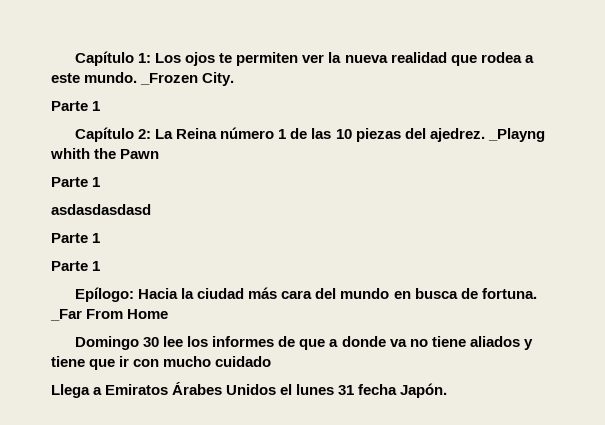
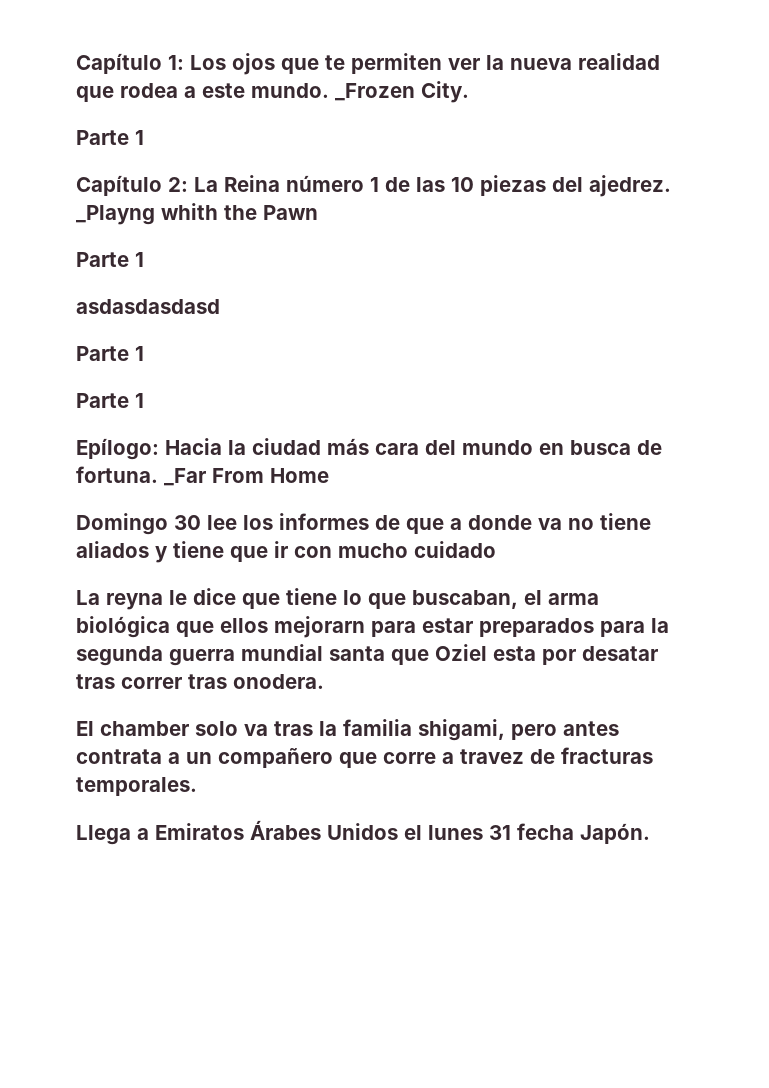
(216, 59) none -> [281,58,319,74] que
(272, 361) none -> [76,588,599,610] [76,616,669,638] [76,644,658,666] [76,674,324,689] [76,719,619,741] [76,747,653,768] [76,777,197,796] // La reyna le dice que tiene lo que buscaban, el arma biológica que ellos mejorarn para estar preparados para la segunda guerra mundial santa que Oziel esta por desatar tras correr tras onodera. // El chamber solo va tras la familia shigami, pero antes contrata a un compañero que corre a travez de fracturas temporales.

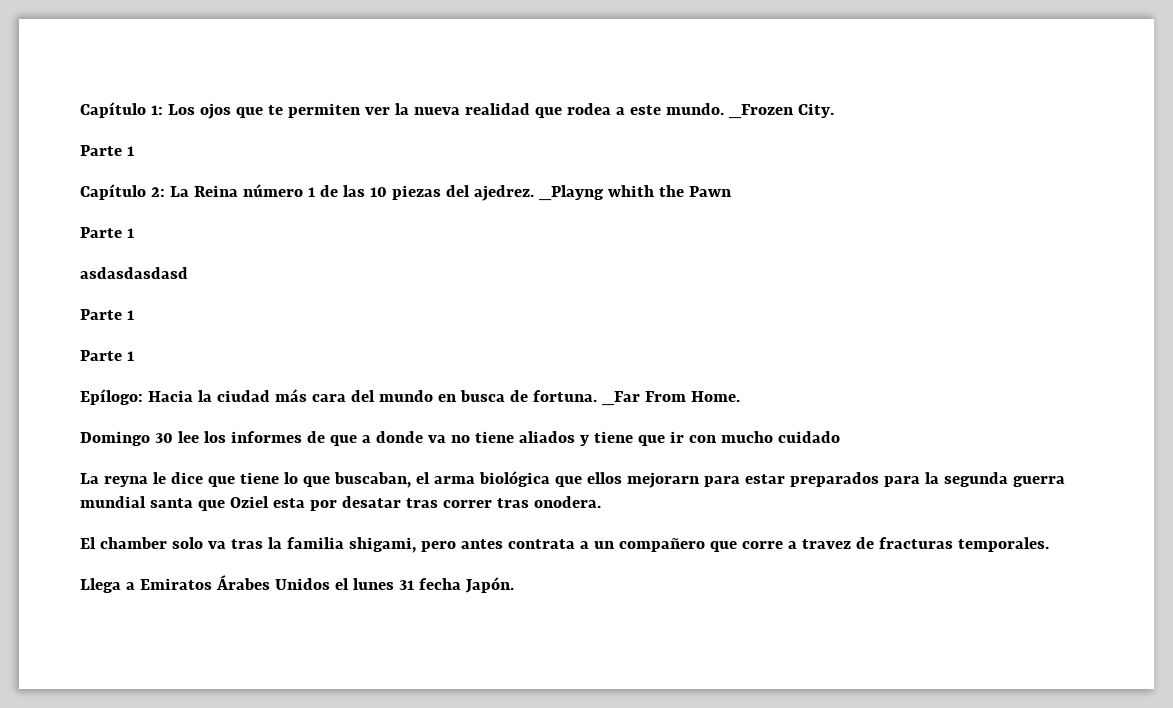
[270,468,329,483] Home -> [690,391,740,402] Home.

